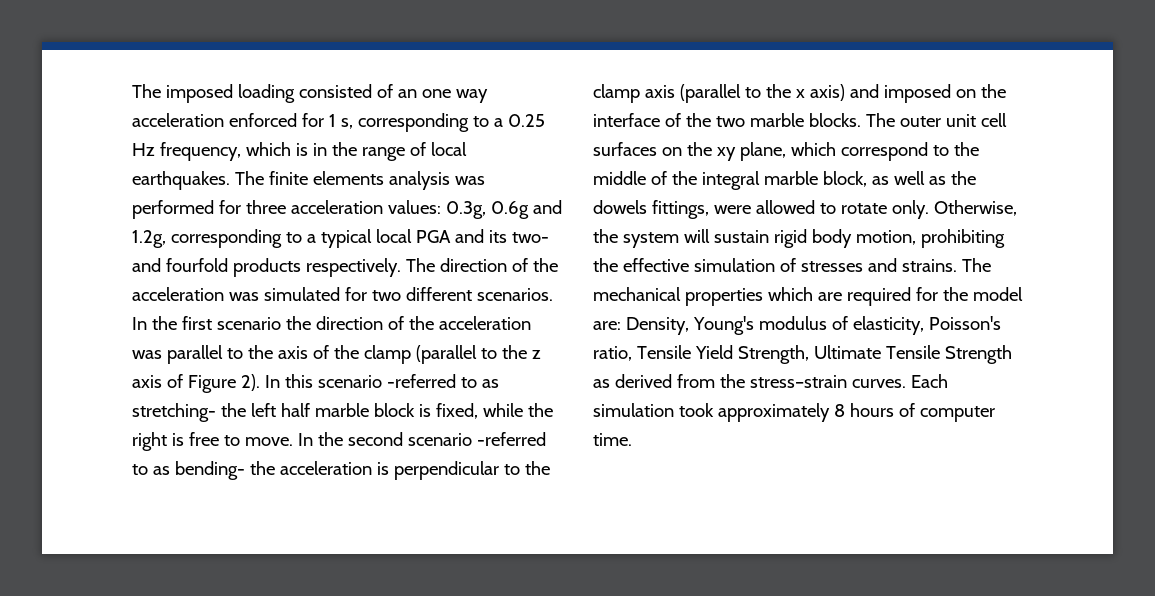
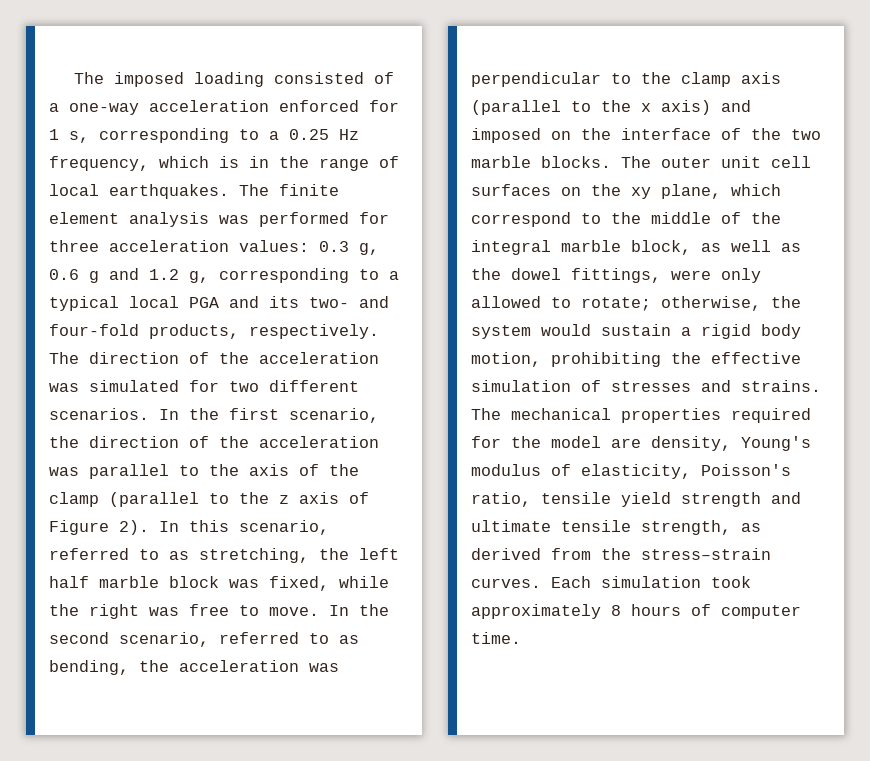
[397,89,488,103] an one way -> [49,103,139,115] a one-way
[312,171,384,185] elements -> [49,212,119,224] element
[445,200,562,219] [132,230,166,248] 0.3g, 0.6g and 1.2g, -> [319,241,379,255] [49,268,209,283] 0.3 g, 0.6 g and 1.2 g,
[165,258,301,277] fourfold products -> [49,324,239,339] four-fold products,
[216,317,281,330] scenario -> [289,408,379,423] scenario,
[317,374,499,388] [132,403,216,422] scenario -referred to as stretching- -> [239,520,329,535] [49,548,309,563] scenario, referred to as stretching,
[418,404,431,417] is -> [229,579,259,588] was
[171,433,184,446] is -> [149,607,179,616] was
[407,432,546,446] [132,461,389,480] scenario -referred to as bending- the acceleration is -> [119,632,359,647] [49,660,339,675] scenario, referred to as bending, the acceleration was
[593,200,647,214] dowels -> [511,268,561,280] dowel
(751, 209) none -> [721,268,761,283] only
[840,200,1017,219] [593,229,769,248] rotate only. Otherwise, the system will sustain -> [581,296,801,311] [471,324,691,339] rotate; otherwise, the system would sustain a
[767,287,842,301] which are -> (721, 415) none
[593,317,689,335] are: Density, -> [611,436,731,451] are density,
[636,345,1012,364] Tensile Yield Strength, Ultimate Tensile Strength -> [541,492,801,507] [471,520,731,535] tensile yield strength and ultimate tensile strength,

